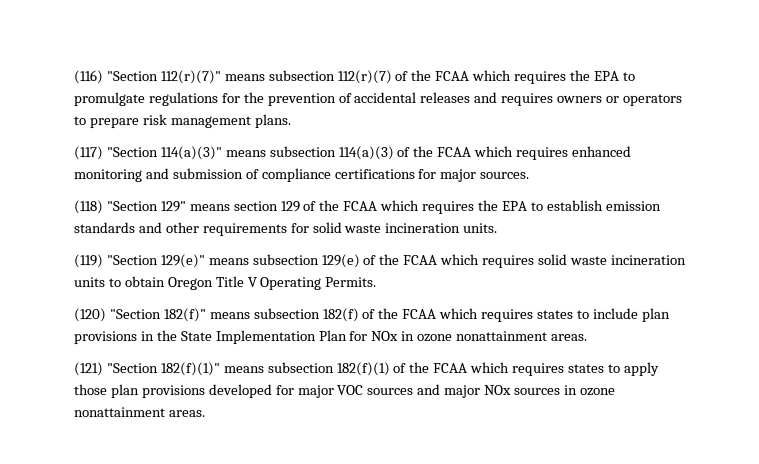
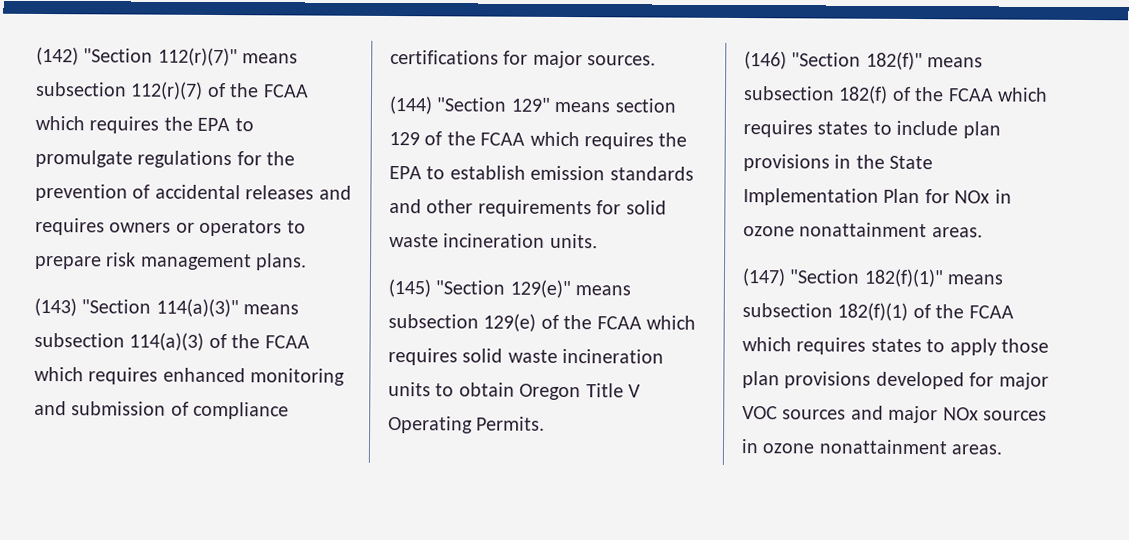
[73,70,103,85] (116) -> [36,46,79,66] (142)
[73,146,103,161] (117) -> [34,297,77,317] (143)
[73,200,103,215] (118) -> [389,95,432,115] (144)
[74,254,104,269] (119) -> [388,278,431,298] (145)
[74,308,107,323] (120) -> [744,51,787,70] (146)
[74,362,104,377] (121) -> [742,268,786,287] (147)

